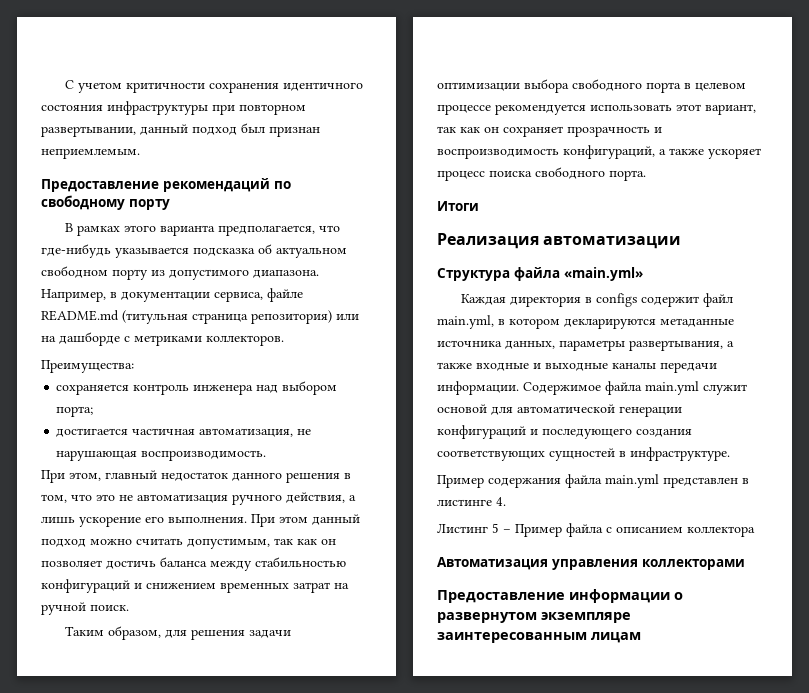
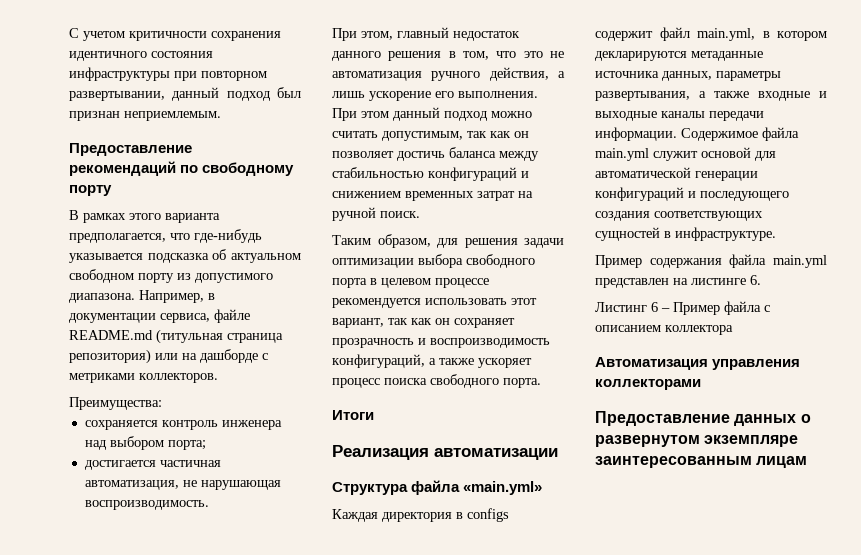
[742,478,749,484] [437,497,506,506] в листинге 4. -> [673,275,761,285] на листинге 6.
[492,523,499,533] 5 -> [651,302,658,312] 6
[569,589,670,603] информации -> [734,414,797,426] данных

